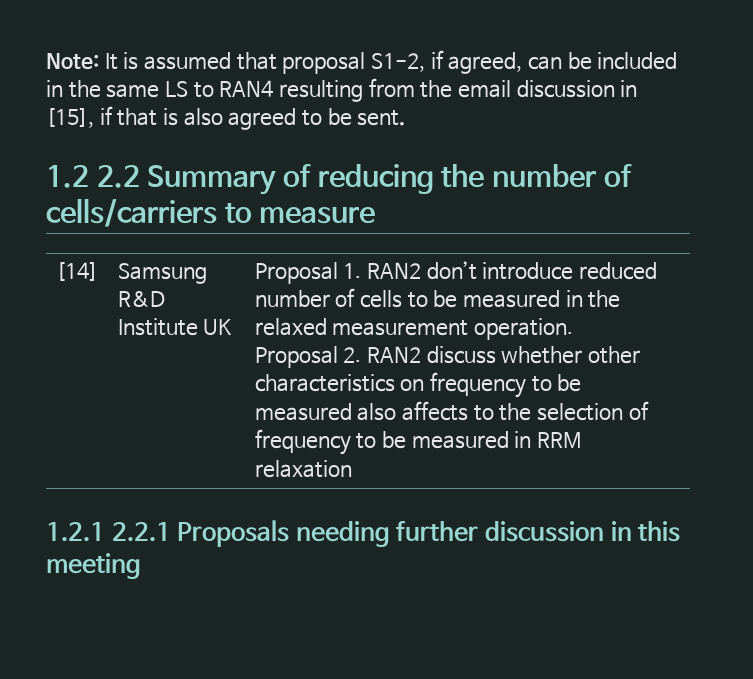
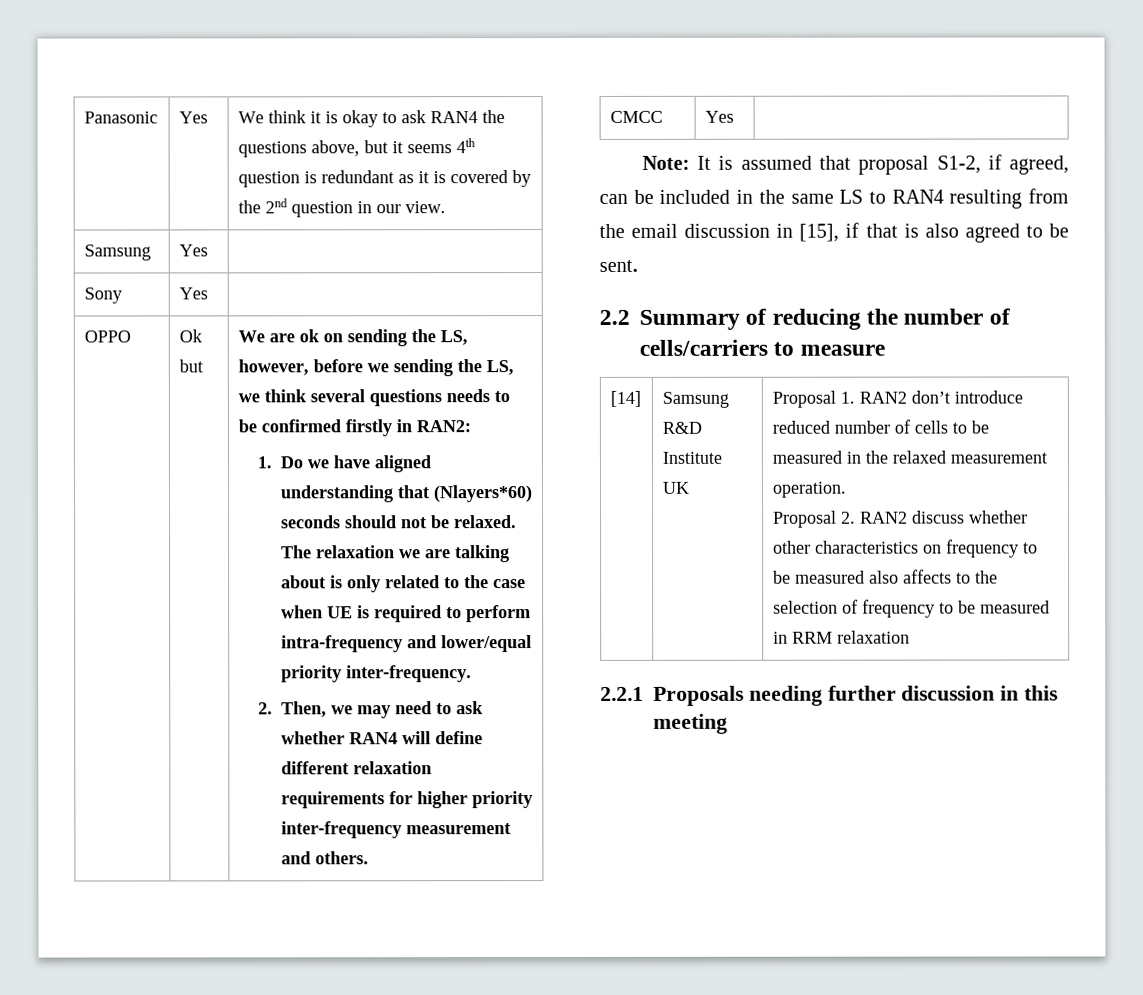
(46, 61) none -> [83,111,158,124] [178,111,208,124] [237,110,505,128] [237,138,476,158] [237,170,531,188] [237,198,446,218] [83,244,151,261] [178,244,208,257] [83,287,122,304] [178,287,208,300] [83,330,131,343] [178,329,202,343] [178,359,203,373] [237,329,468,347] [237,359,514,377] [237,389,510,407] [237,419,471,437] [257,455,432,473] [280,485,534,503] [281,515,518,529] [281,545,511,563] [281,575,527,593] [281,605,532,623] [281,635,533,653] [281,665,473,683] [258,701,484,719] [281,731,484,745] [281,761,433,775] [281,791,534,809] [281,821,512,839] [281,851,370,865] [609,110,663,123] [704,110,734,123] Panasonic | Yes | We think it is okay to ask RAN4 the questions above, but it seems 4th question is redundant as it is covered by the 2nd question in our view. // Samsung | Yes | // Sony | Yes | // OPPO | Ok but | We are ok on sending the LS, however, before we sending the LS, we think several questions needs to be confirmed firstly in RAN2: // 1. Do we have aligned understanding that (Nlayers*60) seconds should not be relaxed. The relaxation we are talking about is only related to the case when UE is required to perform intra-frequency and lower/equal priority inter-frequency. // 2. Then, we may need to ask whether RAN4 will define different relaxation requirements for higher priority inter-frequency measurement and others. // CMCC | Yes | //
[46,165,89,188] 1.2 -> (638, 265) none
[46,522,105,542] 1.2.1 -> (910, 637) none

